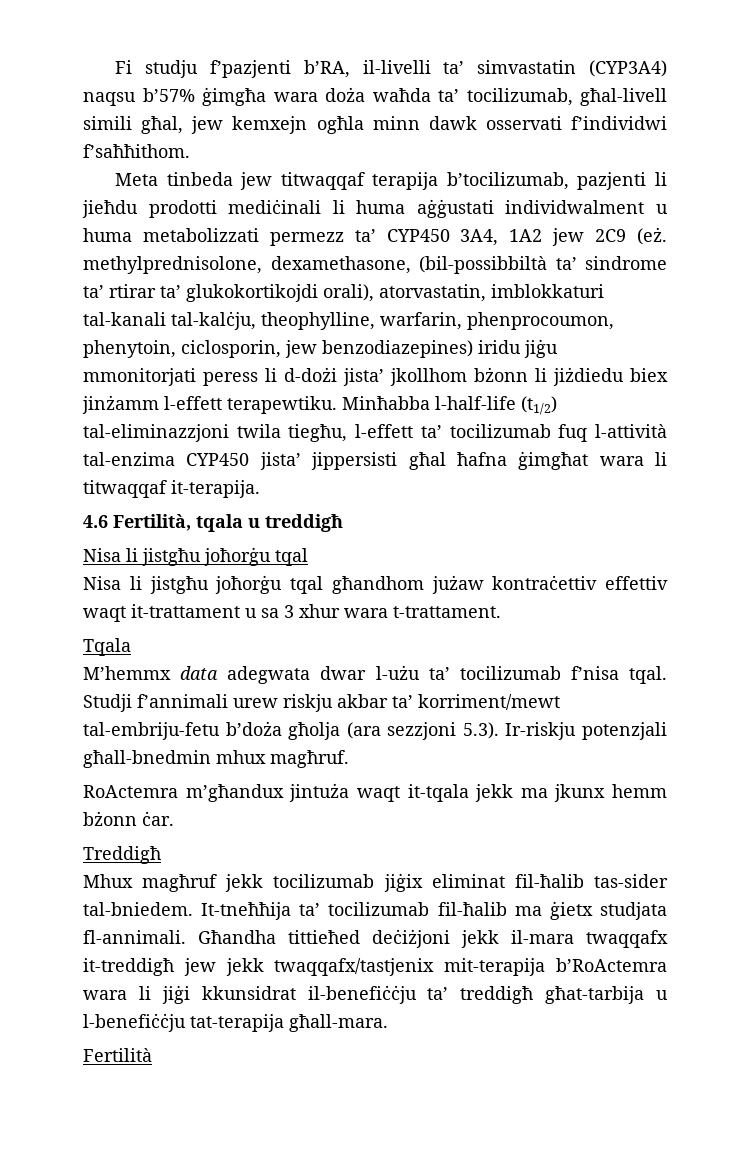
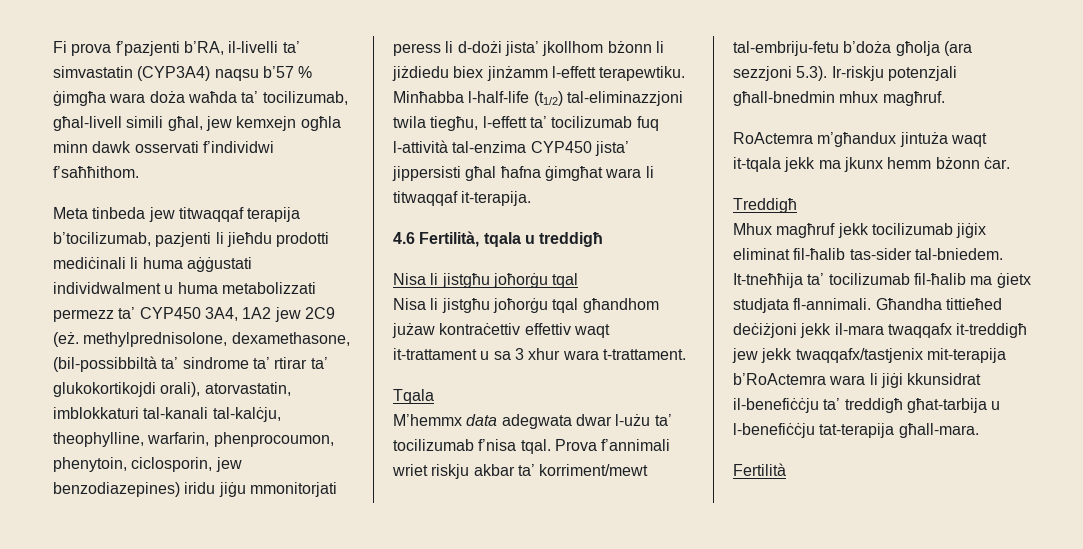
[145,60,199,78] studju -> [71,43,112,56] prova
[142,88,195,102] b’57% -> [262,66,313,78] b’57 %
[83,694,278,712] Studji f’annimali urew -> [554,439,671,451] [392,464,428,476] Prova f’annimali wriet

